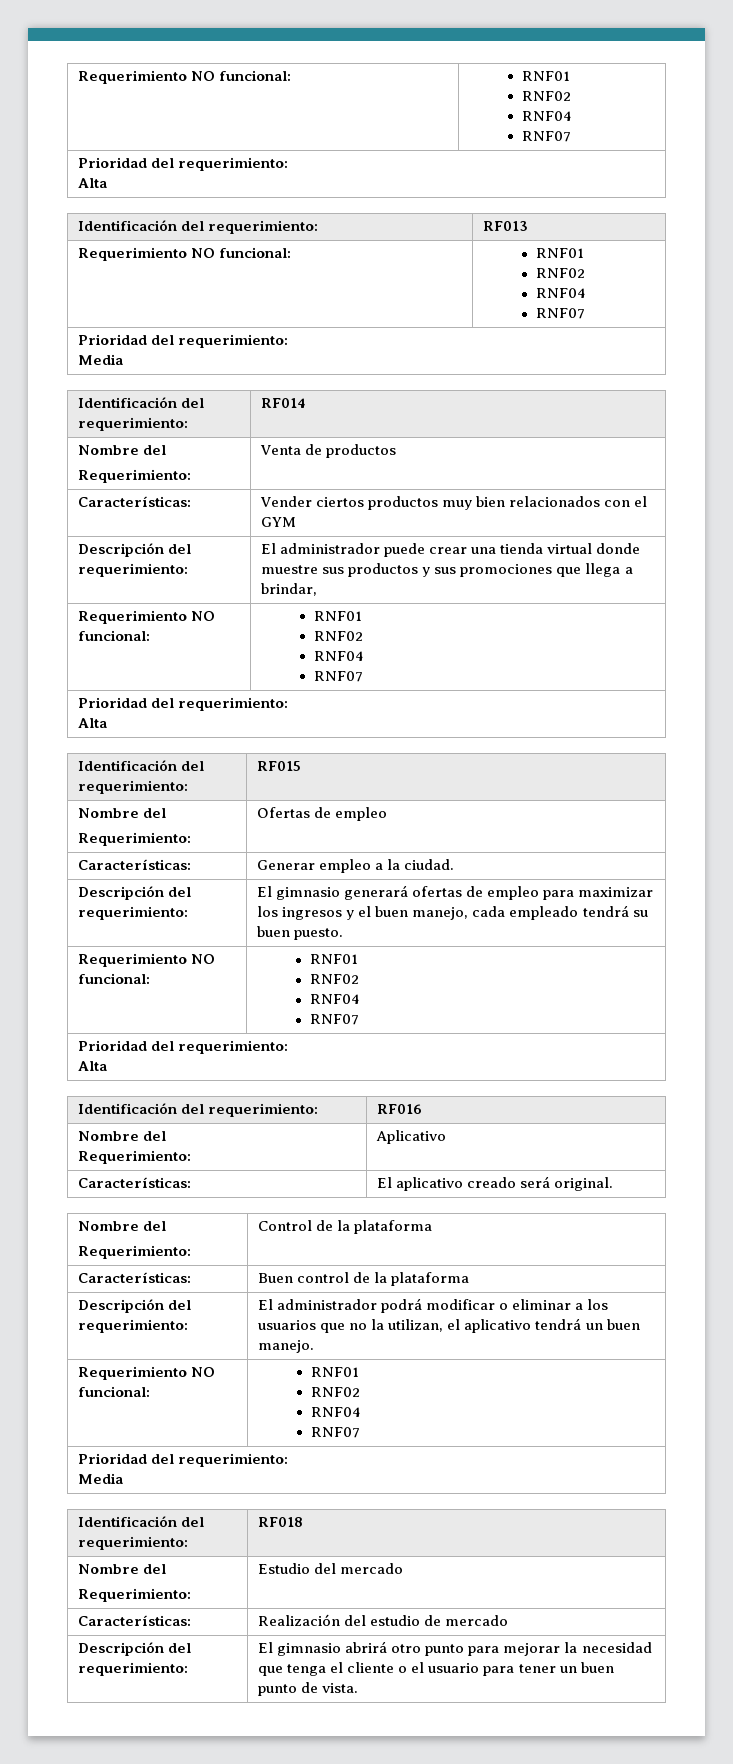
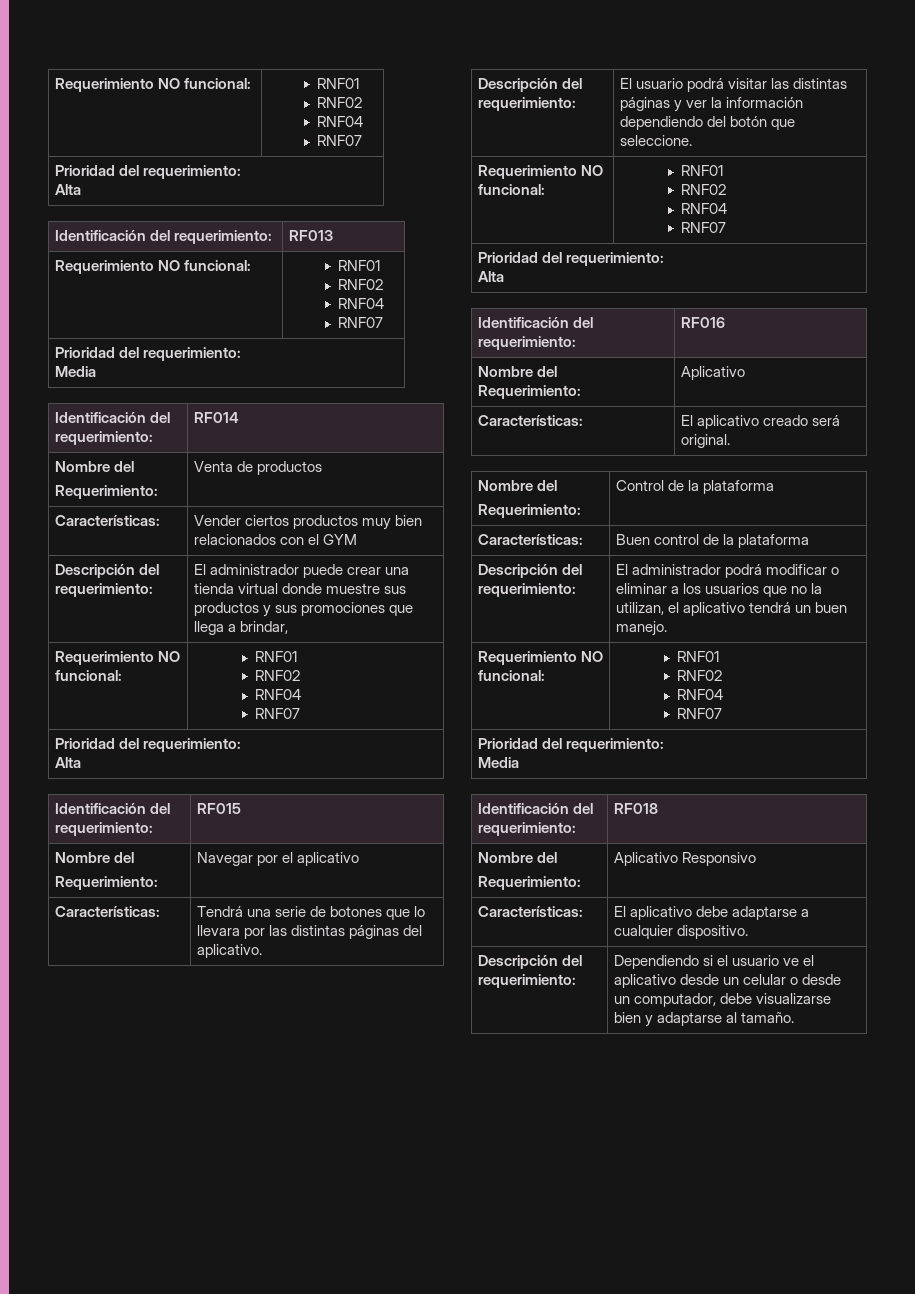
[257,807,388,821] [78,859,192,870] [257,859,455,873] [78,886,192,900] [78,906,189,920] [257,885,654,900] [257,905,648,920] [257,926,344,940] Ofertas de empleo // Características: | Generar empleo a la ciudad. // Descripción del requerimiento: | El gimnasio generará ofertas de empleo para maximizar los ingresos y el buen manejo, cada empleado tendrá su buen puesto. -> [196,852,360,866] [54,906,160,917] [196,906,426,920] [196,925,423,939] [196,944,262,958] [477,78,582,92] [477,97,576,111] [619,78,848,92] [619,97,804,112] [619,116,796,130] [619,135,692,146] Navegar por el aplicativo // Características: | Tendrá una serie de botones que lo llevara por las distintas páginas del aplicativo. // Descripción del requerimiento: | El usuario podrá visitar las distintas páginas y ver la información dependiendo del botón que seleccione.
[258,1563,404,1574] [78,1615,192,1626] [258,1614,509,1626] [78,1642,192,1656] [78,1662,189,1676] [258,1641,652,1656] [258,1662,614,1676] [258,1682,359,1696] Estudio del mercado // Características: | Realización del estudio de mercado // Descripción del requerimiento: | El gimnasio abrirá otro punto para mejorar la necesidad que tenga el cliente o el usuario para tener un buen punto de vista. -> [613,852,756,866] [477,906,583,917] [613,906,810,920] [613,925,748,939] [477,955,582,969] [477,974,576,988] [613,955,815,969] [613,974,842,988] [613,993,832,1007] [613,1012,795,1027] Aplicativo Responsivo // Características: | El aplicativo debe adaptarse a cualquier dispositivo. // Descripción del requerimiento: | Dependiendo si el usuario ve el aplicativo desde un celular o desde un computador, debe visualizarse bien y adaptarse al tamaño.

